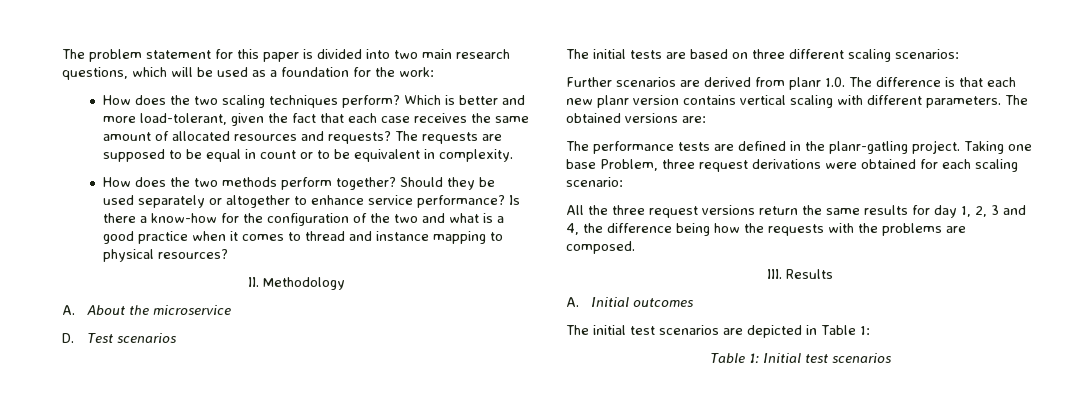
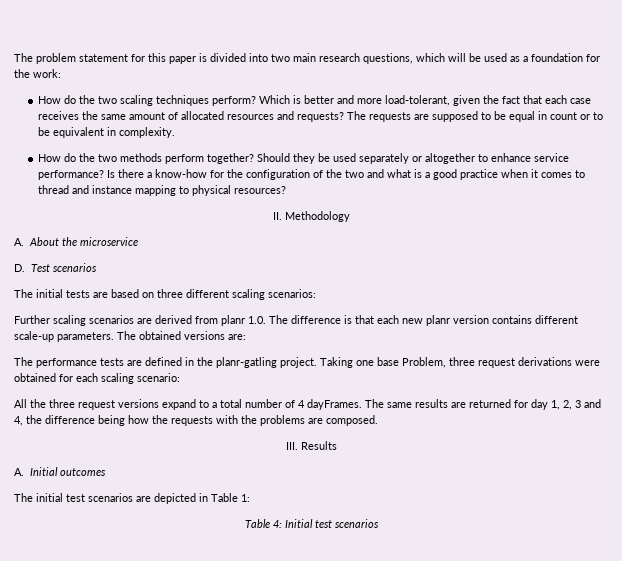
[135,95,167,105] does -> [64,95,77,104] do
[135,177,167,187] does -> [64,153,77,162] do
(612, 82) none -> [53,315,86,326] scaling
[740,95,922,108] vertical scaling with different -> [535,315,578,324] [14,331,54,342] different scale-up
[759,205,908,215] return the same results -> [162,399,511,410] expand to a total number of 4 dayFrames. The same results are returned
[748,353,759,364] 1: -> [272,520,282,528] 4:

